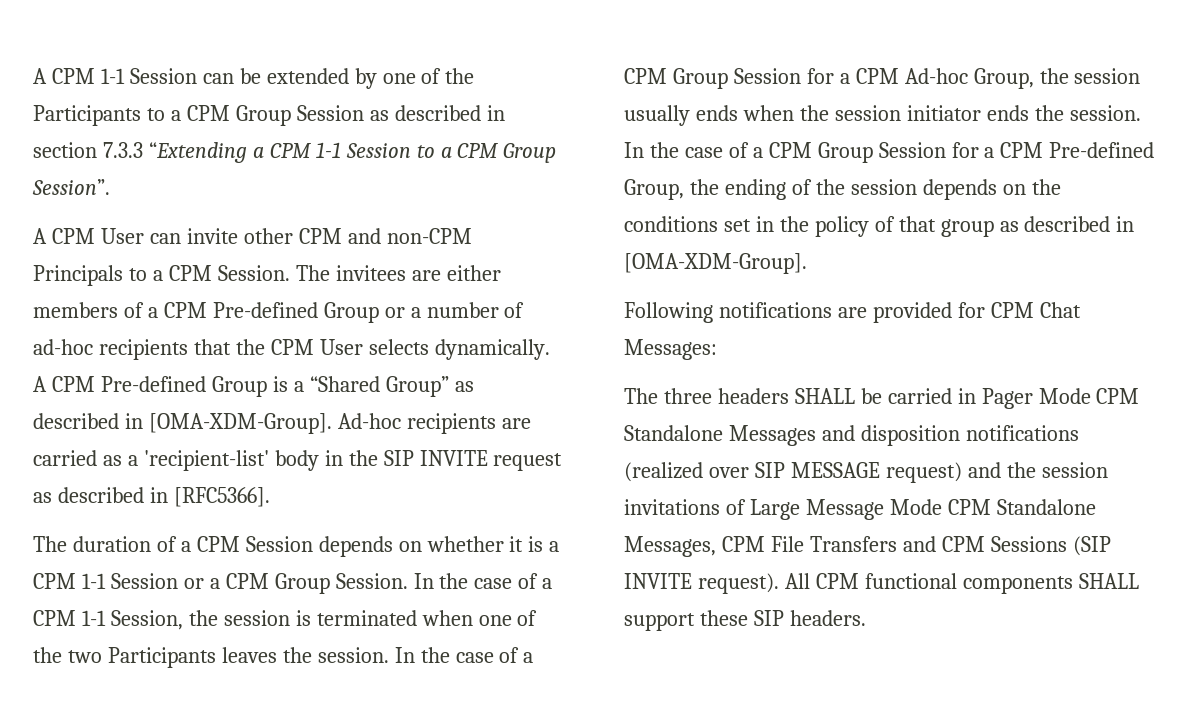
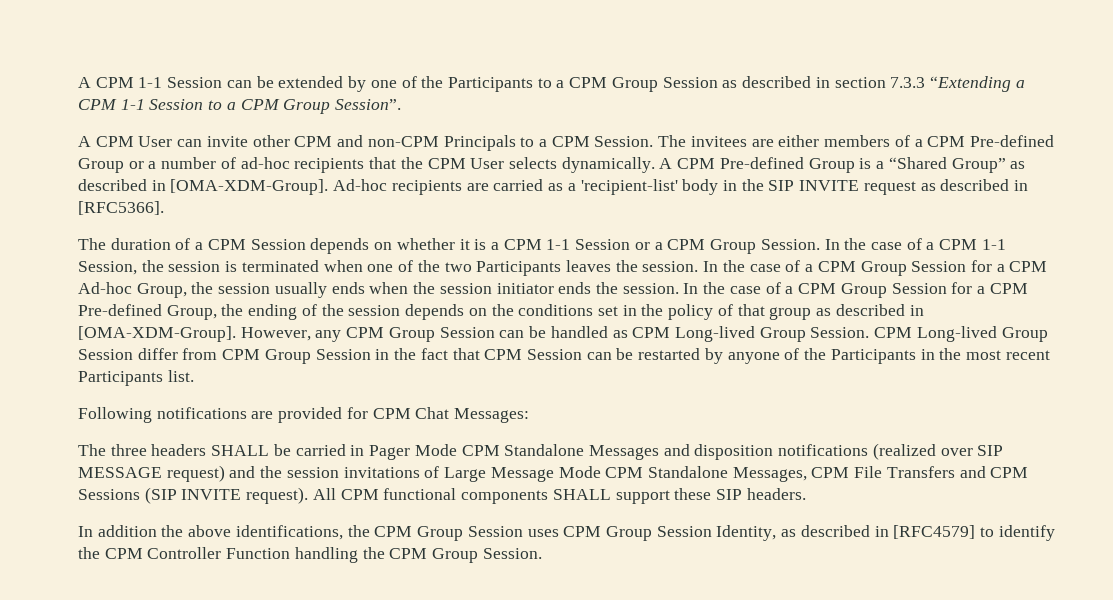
(807, 263) none -> [240,326,1048,342] [78,348,1050,364] [78,370,194,386] However, any CPM Group Session can be handled as CPM Long-lived Group Session. CPM Long-lived Group Session differ from CPM Group Session in the fact that CPM Session can be restarted by anyone of the Participants in the most recent Participants list.
(866, 618) none -> [78,525,1055,541] [78,547,542,563] // In addition the above identifications, the CPM Group Session uses CPM Group Session Identity, as described in [RFC4579] to identify the CPM Controller Function handling the CPM Group Session.

